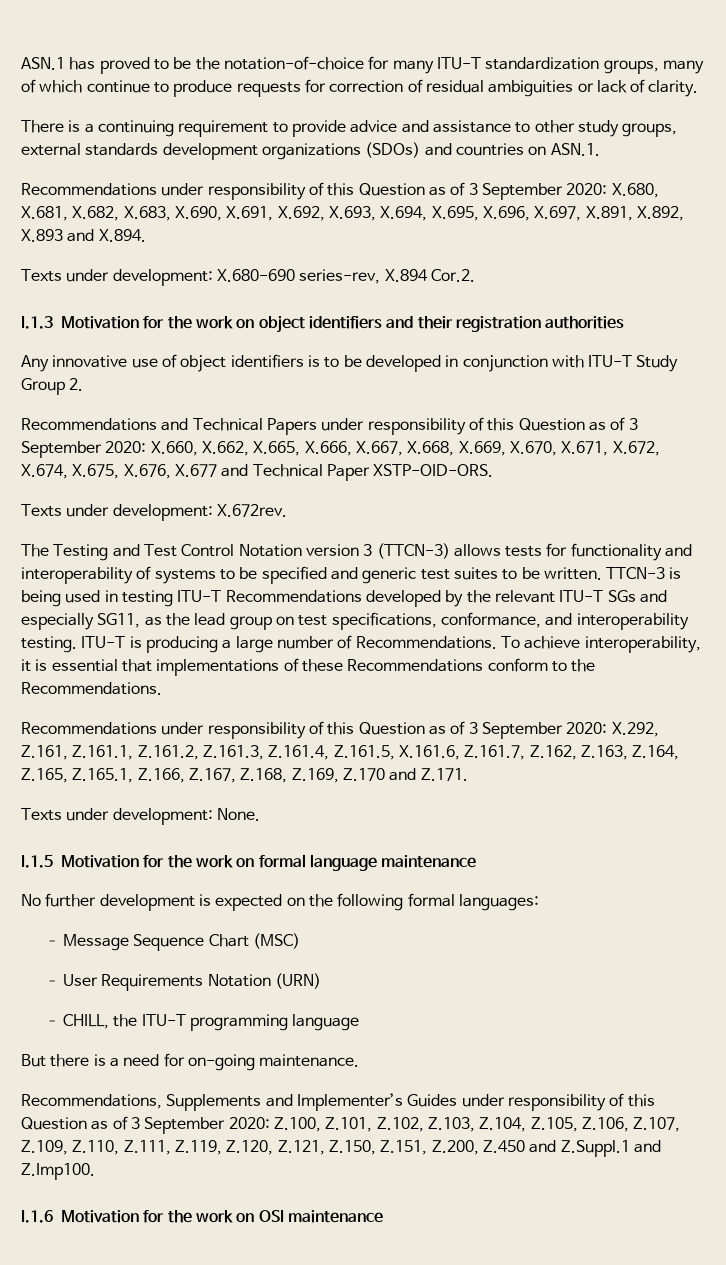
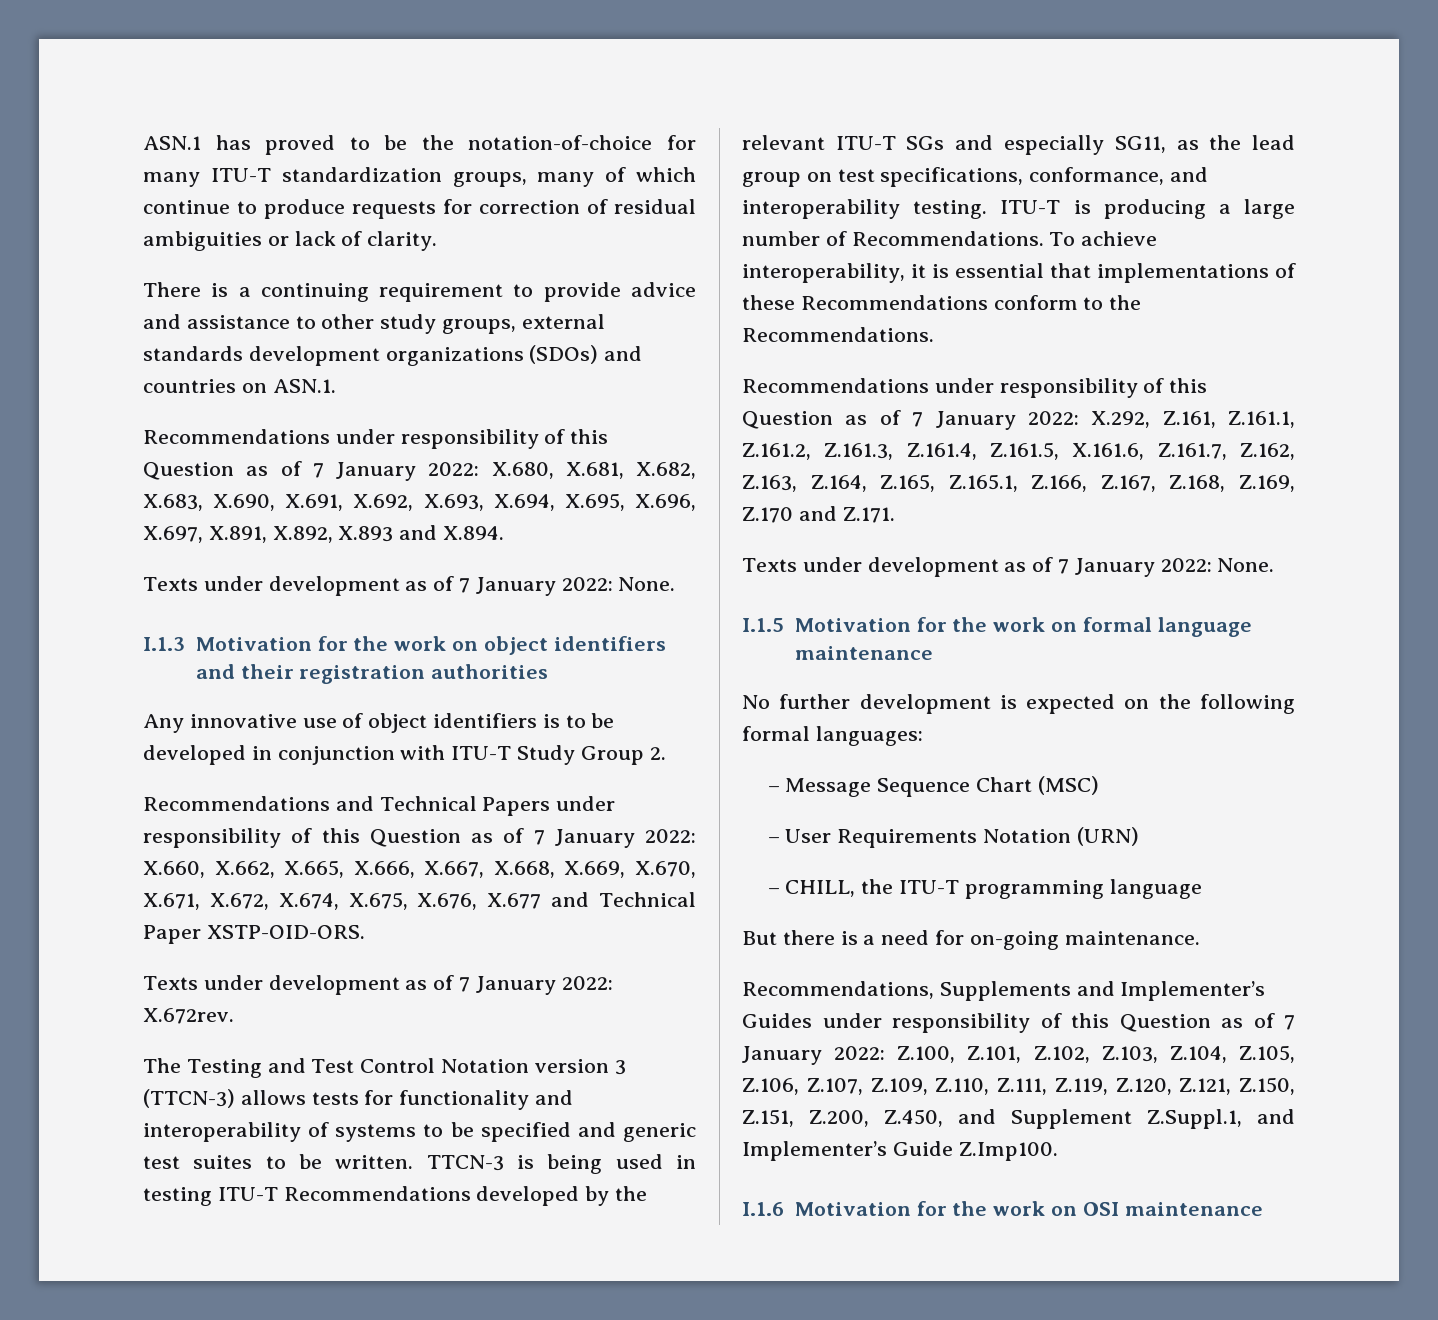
[468,183,608,200] 3 September 2020: -> [312,462,480,481] 7 January 2022:
[112,269,475,286] development: X.680-690 series-rev, X.894 Cor.2. -> [268,576,676,596] development as of 7 January 2022: None.
[628,418,638,430] [21,441,147,458] 3 September 2020: -> [533,829,696,848] 7 January 2022:
[112,504,213,521] development: -> [268,975,613,995] development as of 7 January 2022:
[468,722,608,739] 3 September 2020: -> [912,411,1079,430] 7 January 2022:
[112,808,213,825] development: -> [867,557,1212,577] development as of 7 January 2022:
[130,1117,270,1134] 3 September 2020: -> [1284,1015,1295,1030] [742,1046,886,1065] 7 January 2022:
[482,1140,661,1157] Z.450 and Z.Suppl.1 and -> [884,1109,1295,1129] [742,1141,953,1161] Z.450, and Supplement Z.Suppl.1, and Implementer’s Guide

